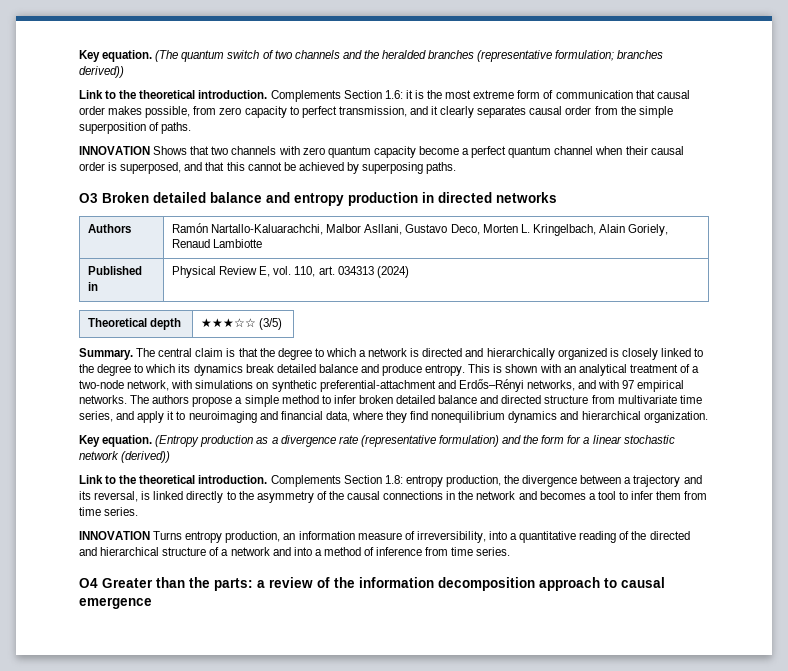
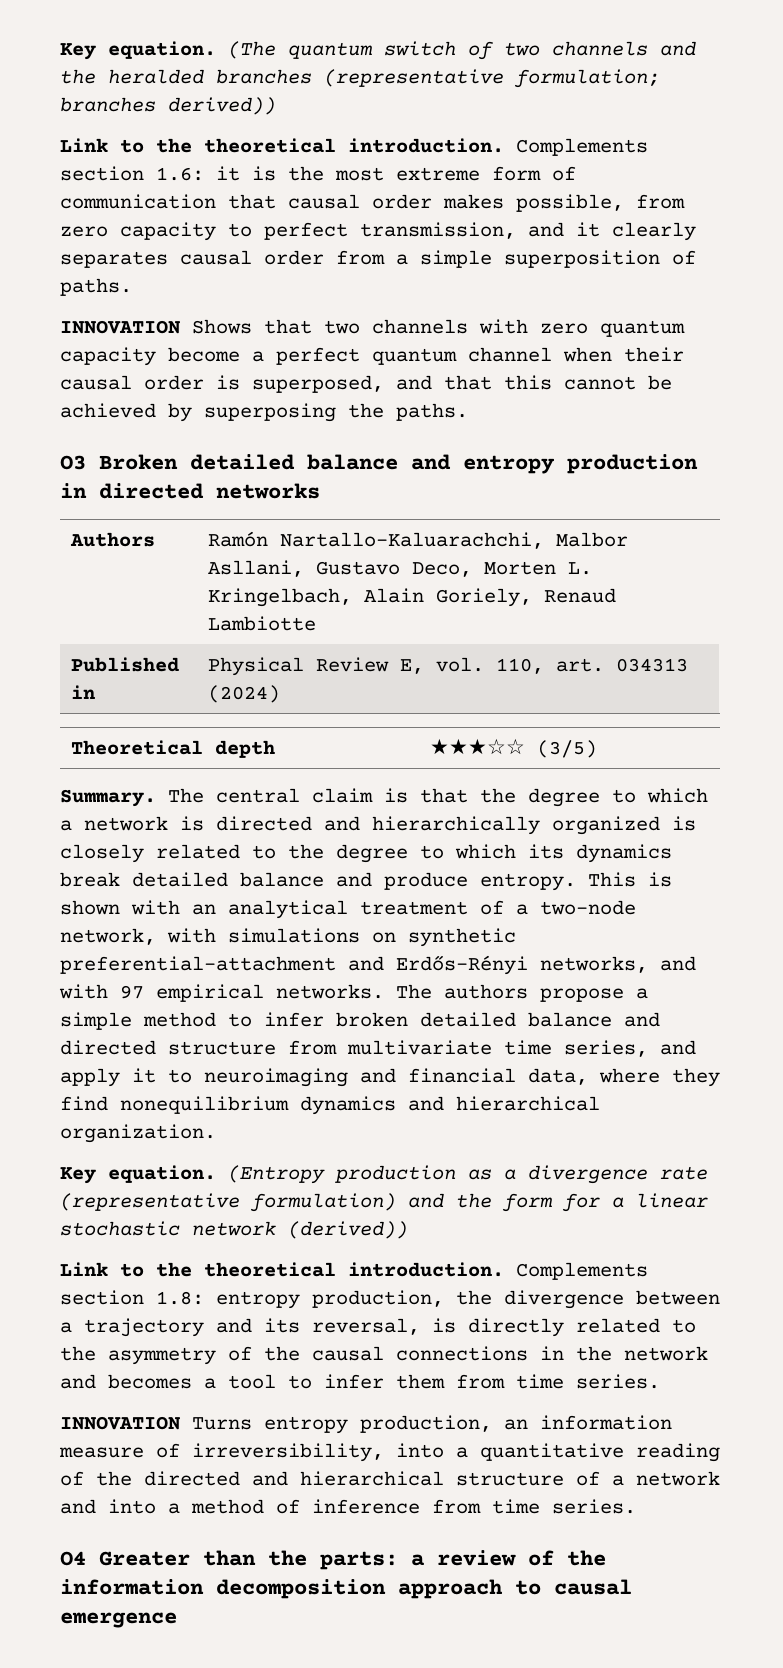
[343,90,382,99] Section -> [60,166,144,181] section
[620,106,636,115] the -> [396,254,408,265] a
(424, 168) none -> [348,403,384,418] the
[660,348,691,357] linked -> [156,844,240,859] related
[343,475,382,484] Section -> [60,1290,144,1305] section
[153,491,224,503] linked directly -> [468,1318,660,1337] directly related

